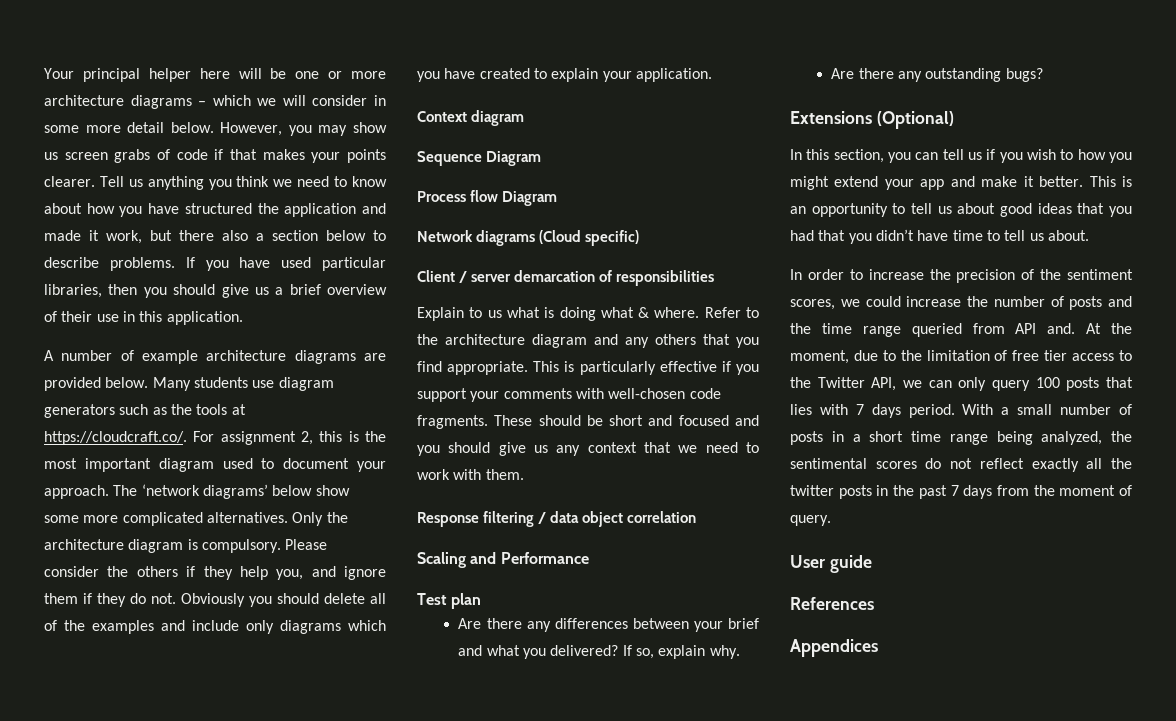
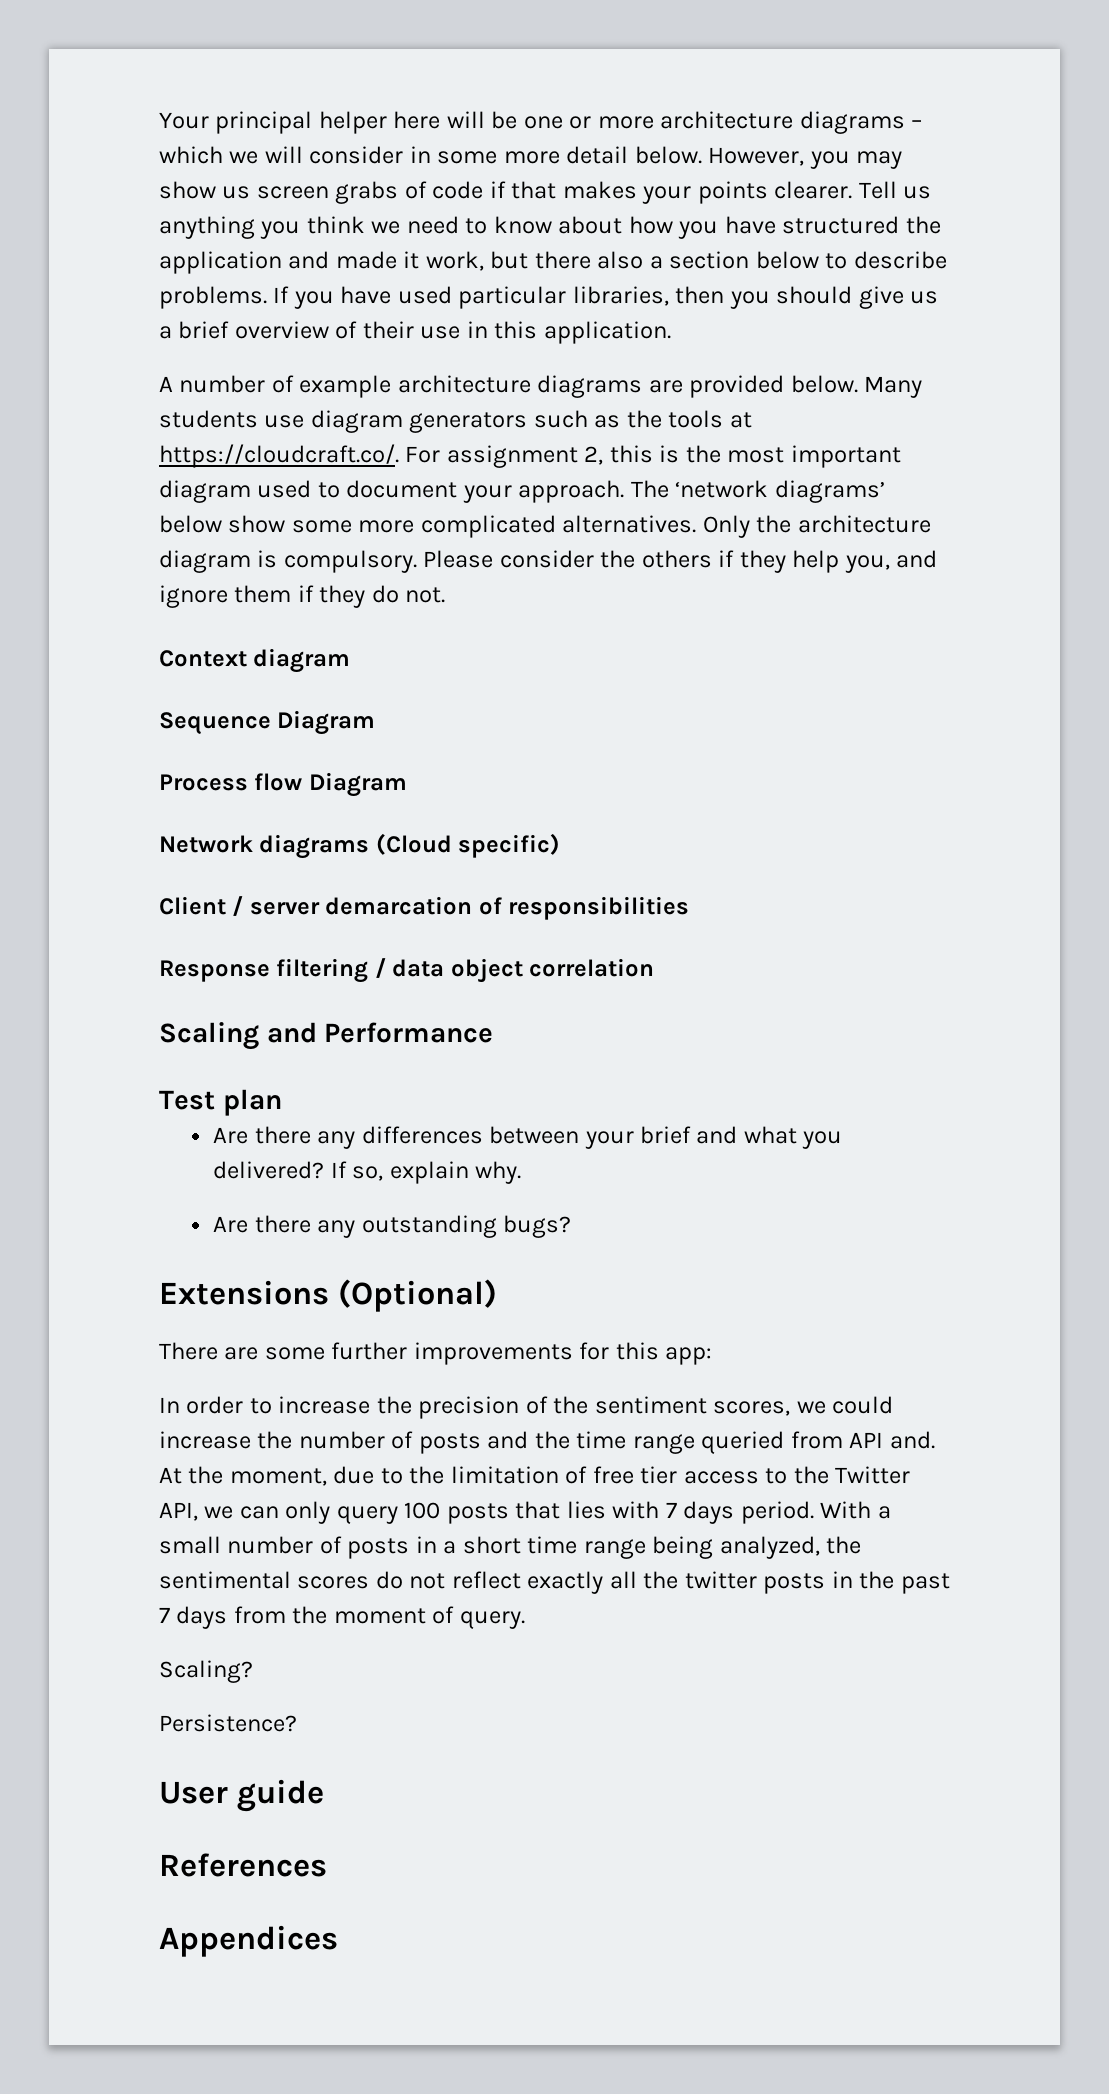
[181,593,386,607] [44,620,386,634] [417,68,712,82] Obviously you should delete all of the examples and include only diagrams which you have created to explain your application. -> (446, 595) none
[417,307,759,321] [417,334,759,348] [417,361,759,375] [417,388,721,402] [417,415,759,429] [417,442,759,456] [417,469,524,480] // Explain to us what is doing what & where. Refer to the architecture diagram and any others that you find appropriate. This is particularly effective if you support your comments with well-chosen code fragments. These should be short and focused and you should give us any context that we need to work with them. -> (690, 908) none
[790,149,1132,163] [790,176,1132,190] [790,203,1132,217] [790,229,1089,244] In this section, you can tell us if you wish to how you might extend your app and make it better. This is an opportunity to tell us about good ideas that you had that you didn’t have time to tell us about. -> [159,1342,713,1365] There are some further improvements for this app:
(831, 520) none -> [159,1660,253,1683] [159,1714,297,1732] // Scaling? // Persistence?

